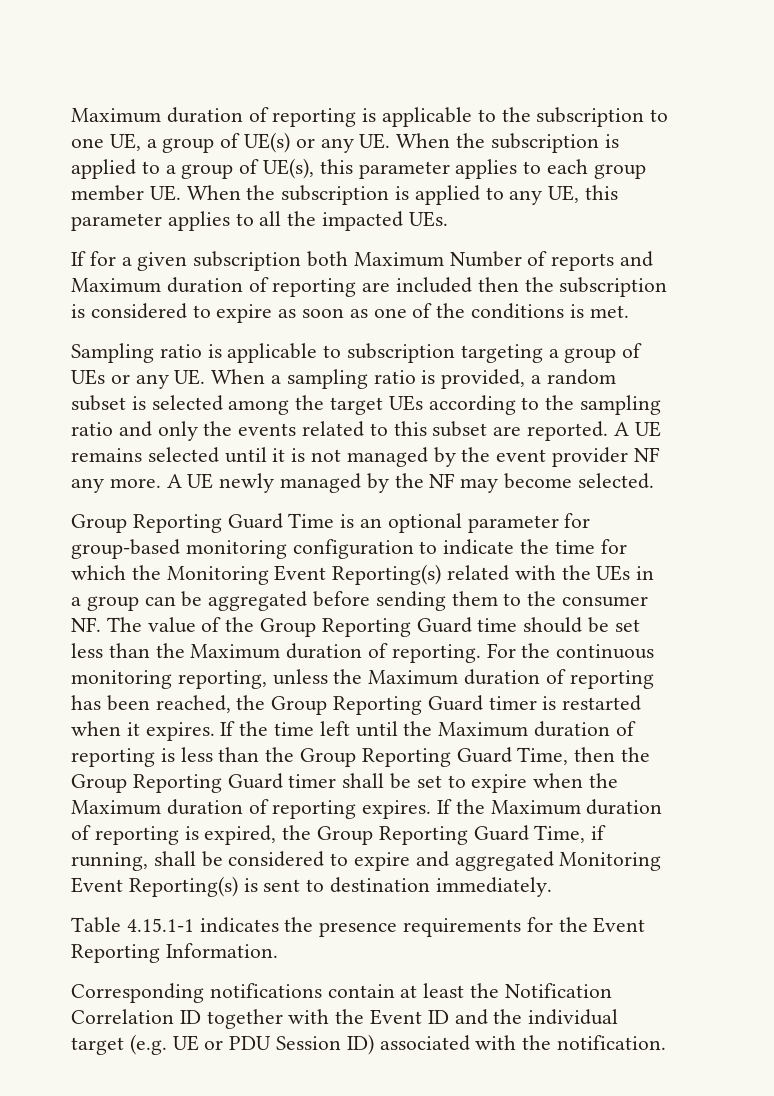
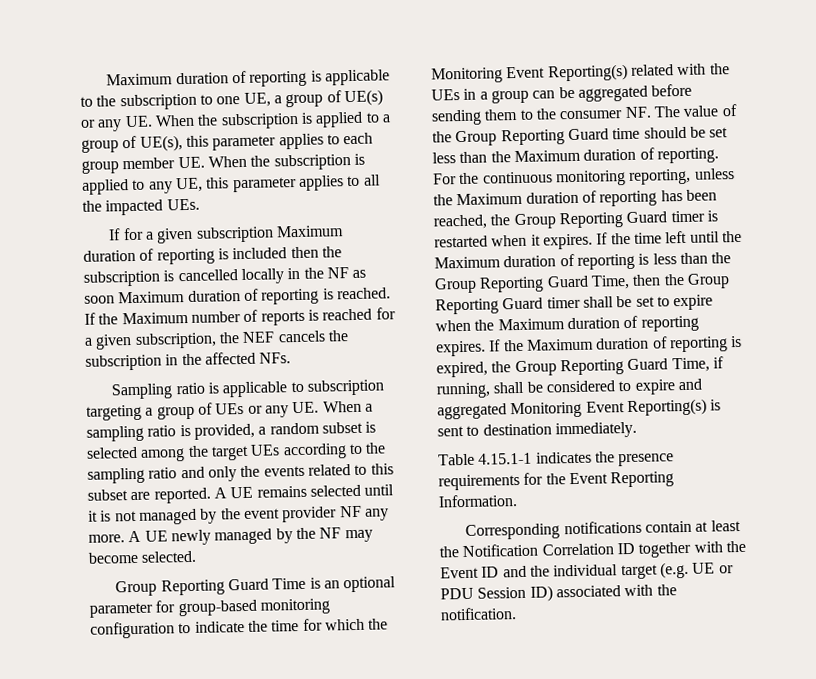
[307,251,654,271] [71,277,391,297] both Maximum Number of reports and Maximum duration of reporting are -> [276,225,345,238] [83,248,229,265] Maximum duration of reporting is
[90,303,629,323] considered to expire as soon as one of the conditions is met. -> [177,267,367,285] [84,287,391,305] [84,307,396,326] [84,330,349,350] [85,351,292,371] cancelled locally in the NF as soon Maximum duration of reporting is reached. If the Maximum number of reports is reached for a given subscription, the NEF cancels the subscription in the affected NFs.

